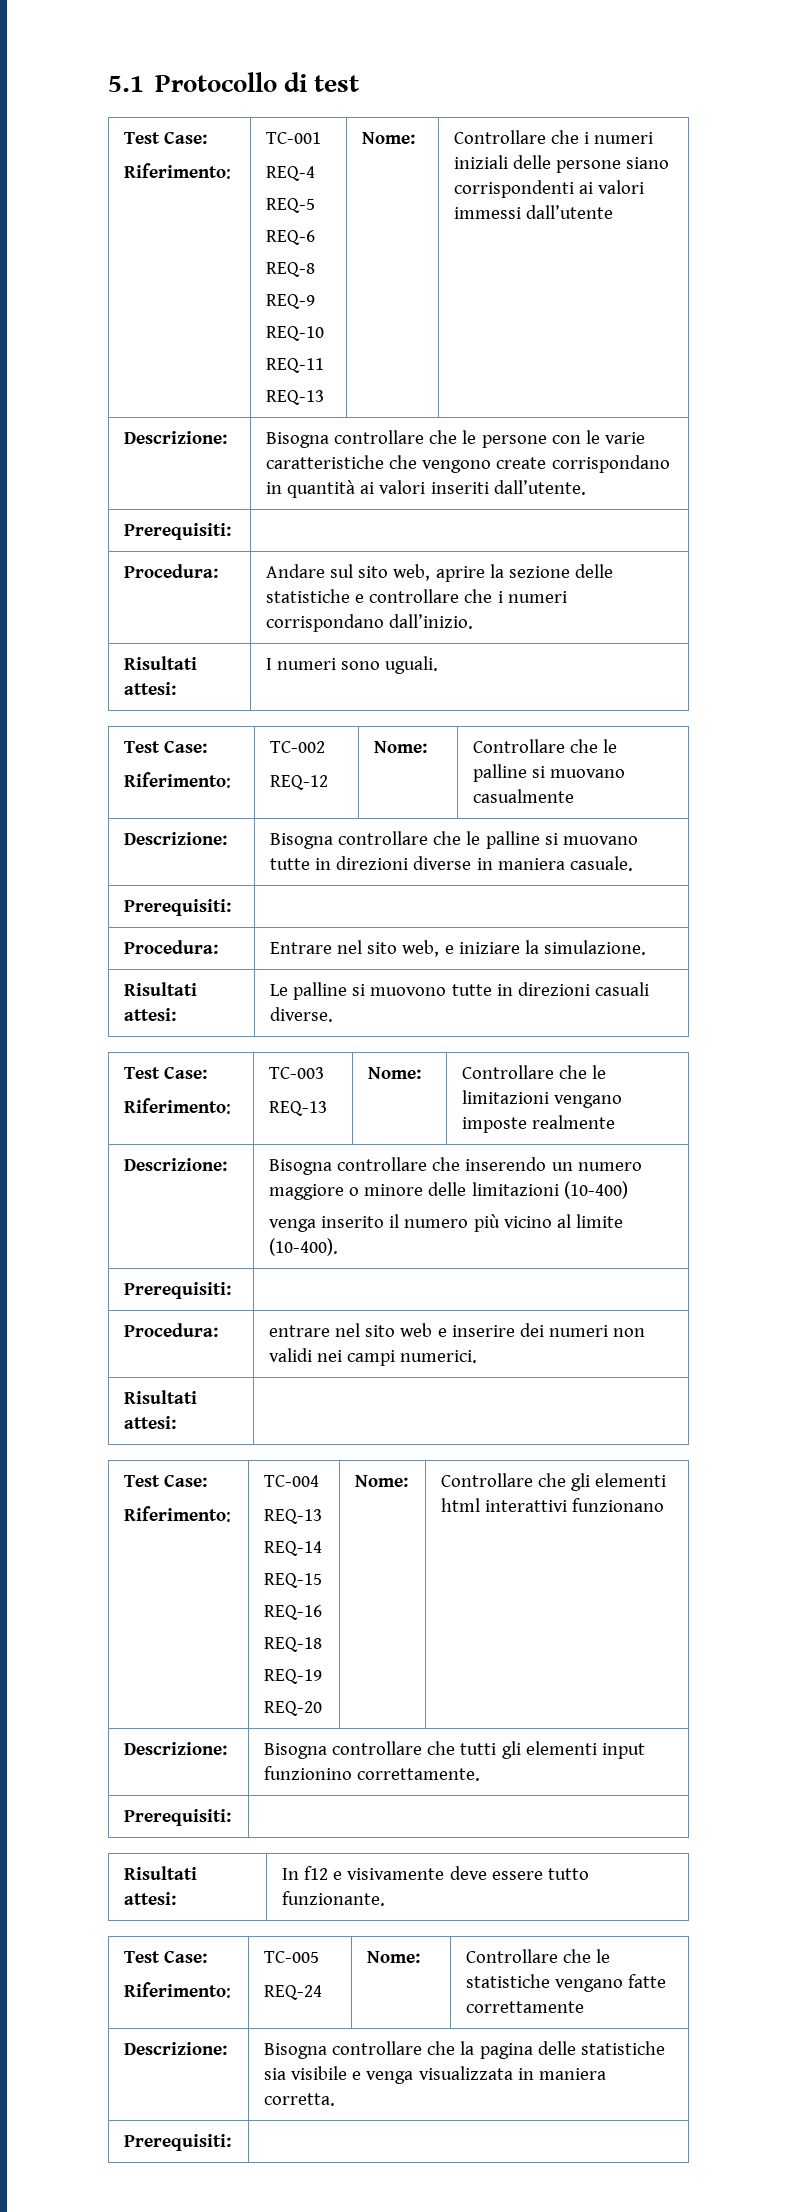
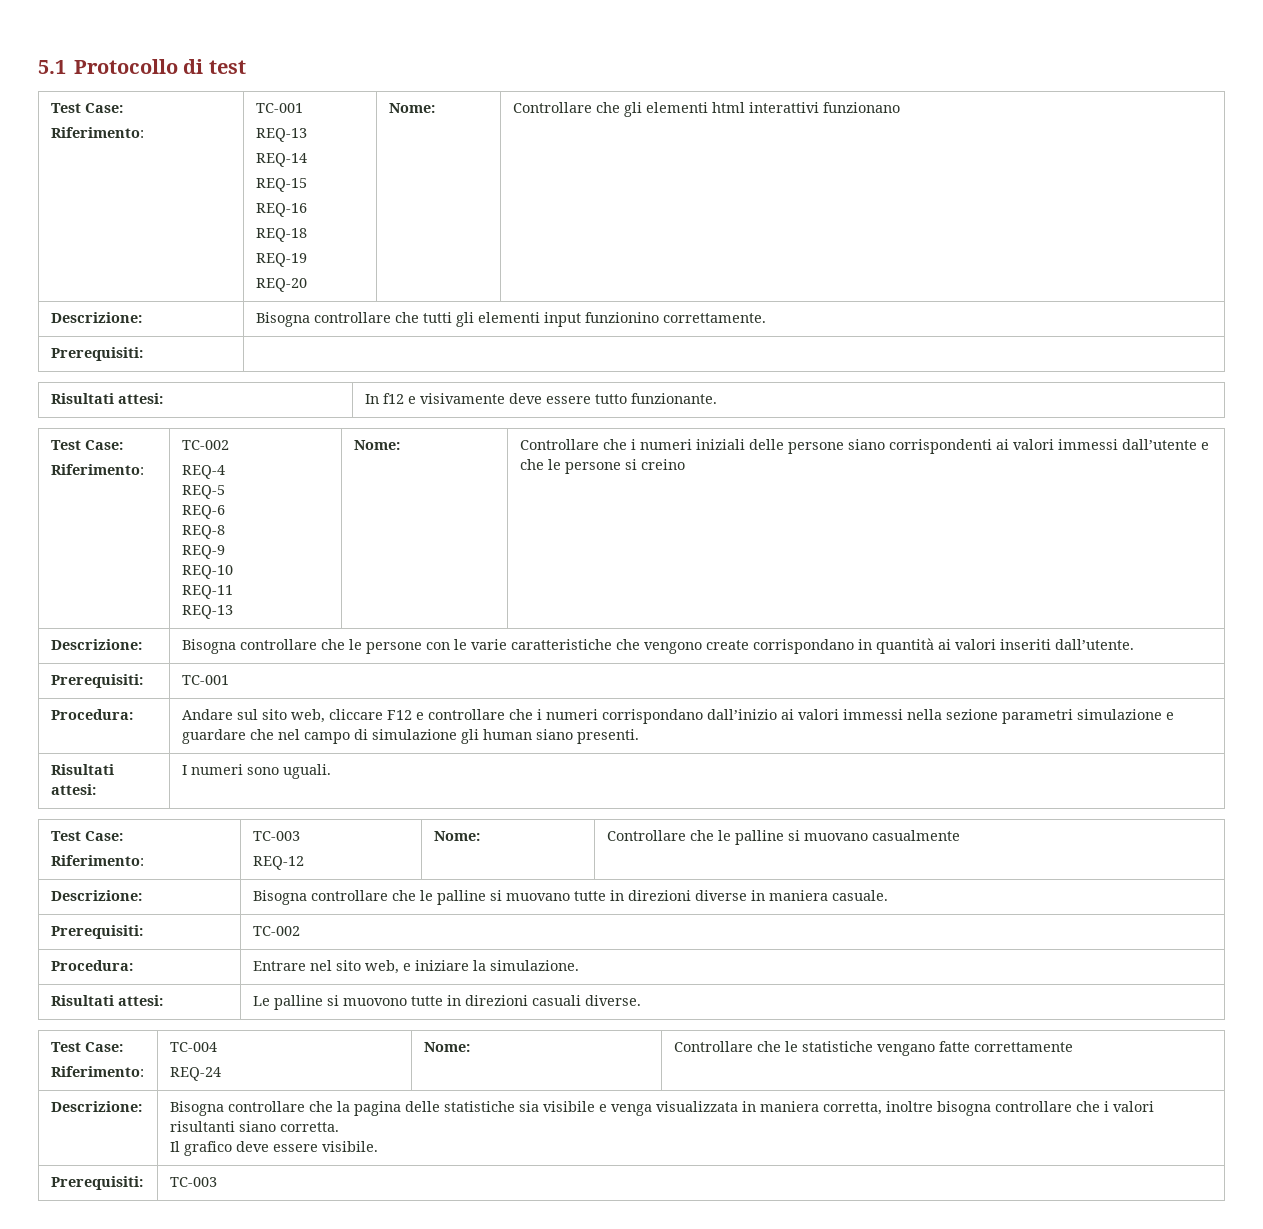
[266,166,316,181] [266,198,316,213] [266,230,316,245] [266,262,316,277] [266,294,316,309] [266,326,325,341] [266,358,325,373] [266,390,325,405] [362,132,416,144] [454,130,654,144] [454,155,670,173] [454,180,645,198] [454,205,614,219] [124,431,228,444] [266,430,646,448] [266,455,670,473] [266,480,586,498] [124,523,232,540] [124,564,219,578] [266,564,614,582] [266,589,567,603] [266,614,474,632] [124,656,198,670] [124,682,177,695] [266,656,439,674] [124,740,208,753] [124,772,232,788] [270,741,326,753] [270,775,329,790] [374,741,428,753] [473,739,618,753] [473,764,626,782] [473,789,575,803] [124,832,228,845] [270,831,638,849] [270,856,633,871] [124,899,232,916] [124,940,219,954] [270,940,647,957] [124,982,198,996] [124,1008,177,1021] [270,982,650,1000] [270,1007,334,1022] [124,1066,208,1079] [124,1098,232,1114] [269,1067,325,1079] [269,1101,328,1116] [368,1067,422,1079] [462,1065,607,1079] [462,1090,623,1108] [462,1115,616,1133] [124,1158,228,1171] [269,1157,642,1175] [269,1181,628,1200] [269,1214,624,1232] [269,1238,339,1256] [124,1282,232,1299] [124,1323,219,1337] [269,1323,646,1337] [269,1348,478,1366] [124,1390,198,1404] [124,1416,177,1429] [124,1474,208,1487] [124,1506,232,1522] [264,1475,320,1487] // REQ-4 // REQ-5 // REQ-6 // REQ-8 // REQ-9 // REQ-10 // REQ-11 // REQ-13 | Nome: | Controllare che i numeri iniziali delle persone siano corrispondenti ai valori immessi dall’utente // Descrizione: | Bisogna controllare che le persone con le varie caratteristiche che vengono create corrispondano in quantità ai valori inseriti dall’utente. // Prerequisiti: | // Procedura: | Andare sul sito web, aprire la sezione delle statistiche e controllare che i numeri corrispondano dall’inizio. // Risultati attesi: | I numeri sono uguali. // Test Case: // Riferimento: | TC-002 // REQ-12 | Nome: | Controllare che le palline si muovano casualmente // Descrizione: | Bisogna controllare che le palline si muovano tutte in direzioni diverse in maniera casuale. // Prerequisiti: | // Procedura: | Entrare nel sito web, e iniziare la simulazione. // Risultati attesi: | Le palline si muovono tutte in direzioni casuali diverse. // Test Case: // Riferimento: | TC-003 // REQ-13 | Nome: | Controllare che le limitazioni vengano imposte realmente // Descrizione: | Bisogna controllare che inserendo un numero maggiore o minore delle limitazioni (10-400) // venga inserito il numero più vicino al limite (10-400). // Prerequisiti: | // Procedura: | entrare nel sito web e inserire dei numeri non validi nei campi numerici. // Risultati attesi: | // Test Case: // Riferimento: | TC-004 -> (303, 108) none
[264,1951,320,1963] TC-005 -> [181,440,229,450] [181,465,225,479] [181,485,225,499] [181,505,225,519] [181,525,225,539] [181,545,225,559] [181,565,233,579] [181,585,233,599] [181,605,233,619] [353,440,400,450] [519,439,1209,454] [519,459,685,474] [50,639,142,650] [181,638,1134,654] [50,674,143,688] [181,675,229,685] [50,709,133,720] [181,709,1174,724] [181,729,639,744] [50,764,114,775] [50,784,96,795] [181,764,331,779] [50,831,123,841] [50,855,144,866] [252,831,300,841] [252,856,304,870] [433,831,480,841] [606,830,960,845] [50,890,142,901] [252,890,888,905] [50,925,143,939] [252,926,300,936] [50,960,133,971] [252,960,579,974] [50,995,163,1006] [252,995,641,1010] [50,1042,123,1052] [50,1066,144,1077] [169,1042,217,1052] TC-002 // REQ-4 // REQ-5 // REQ-6 // REQ-8 // REQ-9 // REQ-10 // REQ-11 // REQ-13 | Nome: | Controllare che i numeri iniziali delle persone siano corrispondenti ai valori immessi dall’utente e che le persone si creino // Descrizione: | Bisogna controllare che le persone con le varie caratteristiche che vengono create corrispondano in quantità ai valori inseriti dall’utente. // Prerequisiti: | TC-001 // Procedura: | Andare sul sito web, cliccare F12 e controllare che i numeri corrispondano dall’inizio ai valori immessi nella sezione parametri simulazione e guardare che nel campo di simulazione gli human siano presenti. // Risultati attesi: | I numeri sono uguali. // Test Case: // Riferimento: | TC-003 // REQ-12 | Nome: | Controllare che le palline si muovano casualmente // Descrizione: | Bisogna controllare che le palline si muovano tutte in direzioni diverse in maniera casuale. // Prerequisiti: | TC-002 // Procedura: | Entrare nel sito web, e iniziare la simulazione. // Risultati attesi: | Le palline si muovono tutte in direzioni casuali diverse. // Test Case: // Riferimento: | TC-004
[264,2093,336,2106] [124,2134,232,2151] corretta. // Prerequisiti: | -> [822,1101,1154,1116] [169,1121,339,1132] [169,1141,378,1156] [50,1176,143,1190] [169,1177,217,1187] corretta, inoltre bisogna controllare che i valori risultanti siano corretta. // Il grafico deve essere visibile. // Prerequisiti: | TC-003

